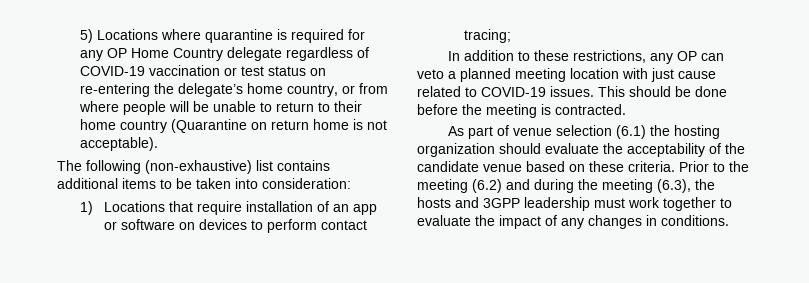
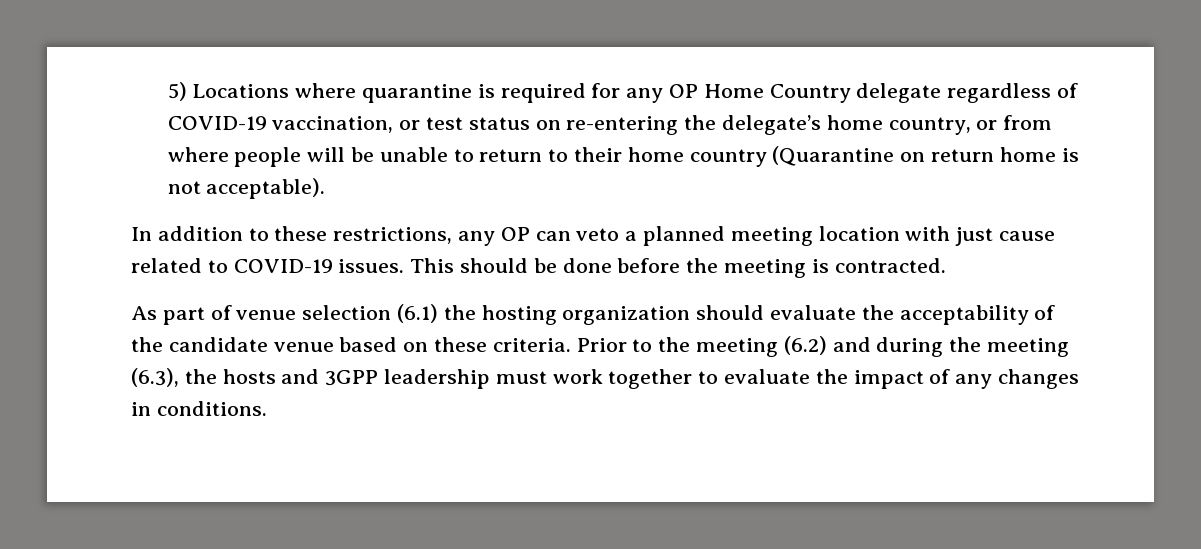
[149,65,221,76] vaccination -> [272,116,394,133] vaccination,
[57,160,330,174] [57,178,351,189] [80,201,377,215] [103,219,367,233] [463,29,511,43] // The following (non-exhaustive) list contains additional items to be taken into consideration: // 1) Locations that require installation of an app or software on devices to perform contact tracing; -> (326, 188) none

